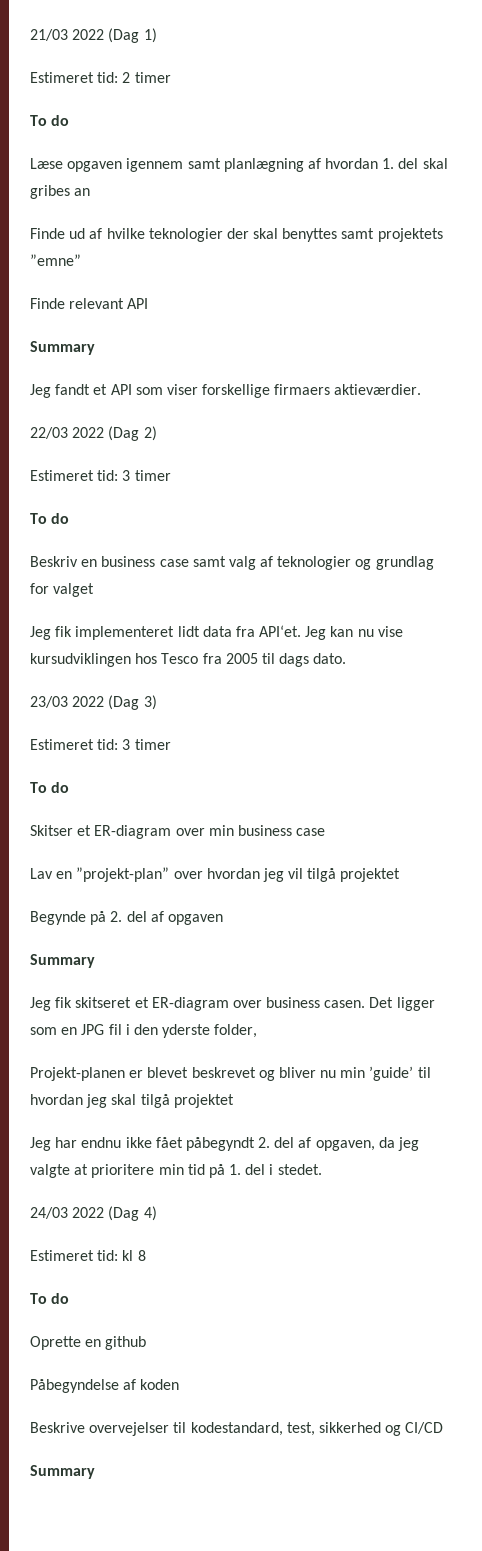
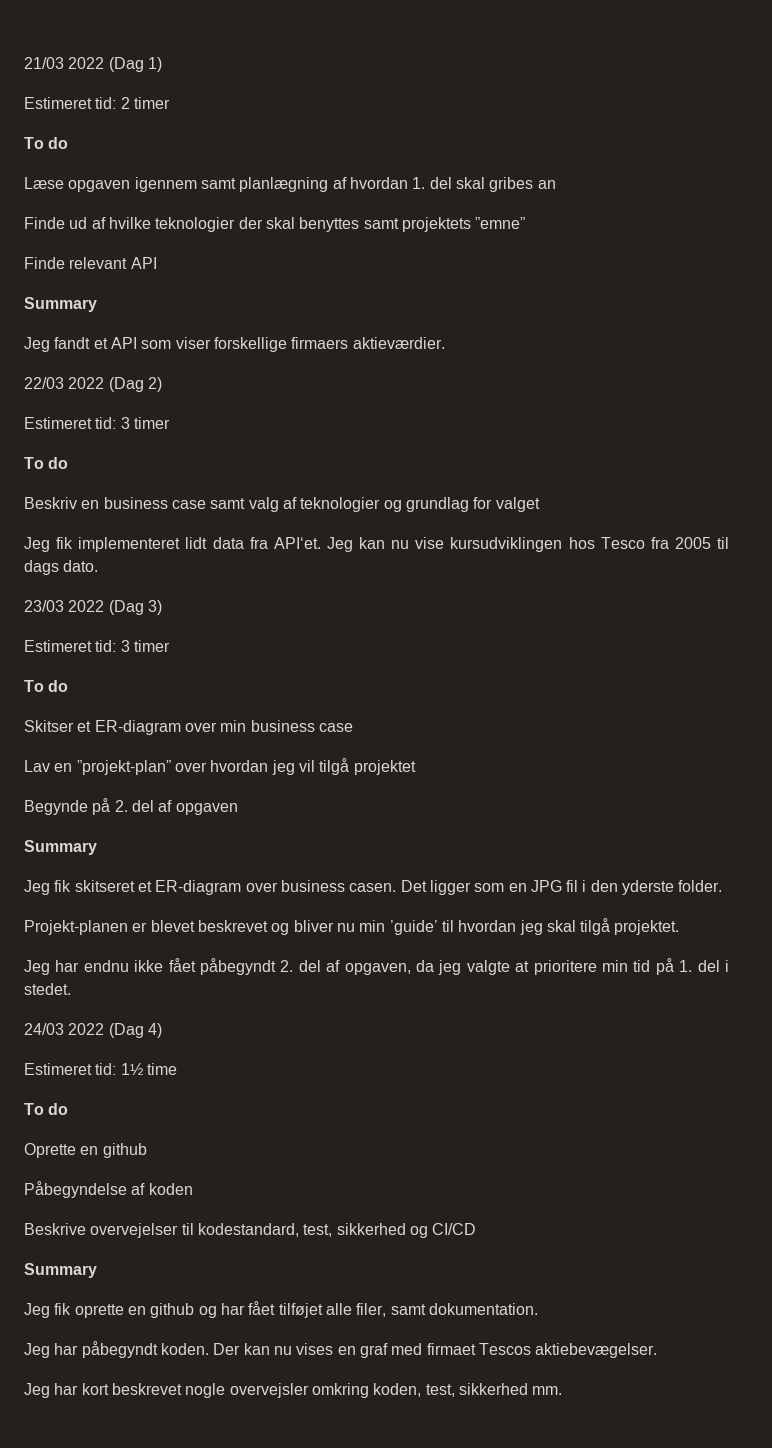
[214,1024,258,1038] folder, -> [678,880,723,892] folder.
[173,1094,234,1108] projektet -> [614,920,680,935] projektet.
[122,1250,146,1261] kl 8 -> [120,1063,177,1075] 1½ time
(95, 1472) none -> [24,1301,538,1318] [24,1341,658,1358] [24,1383,563,1398] // Jeg fik oprette en github og har fået tilføjet alle filer, samt dokumentation. // Jeg har påbegyndt koden. Der kan nu vises en graf med firmaet Tescos aktiebevægelser. // Jeg har kort beskrevet nogle overvejsler omkring koden, test, sikkerhed mm.

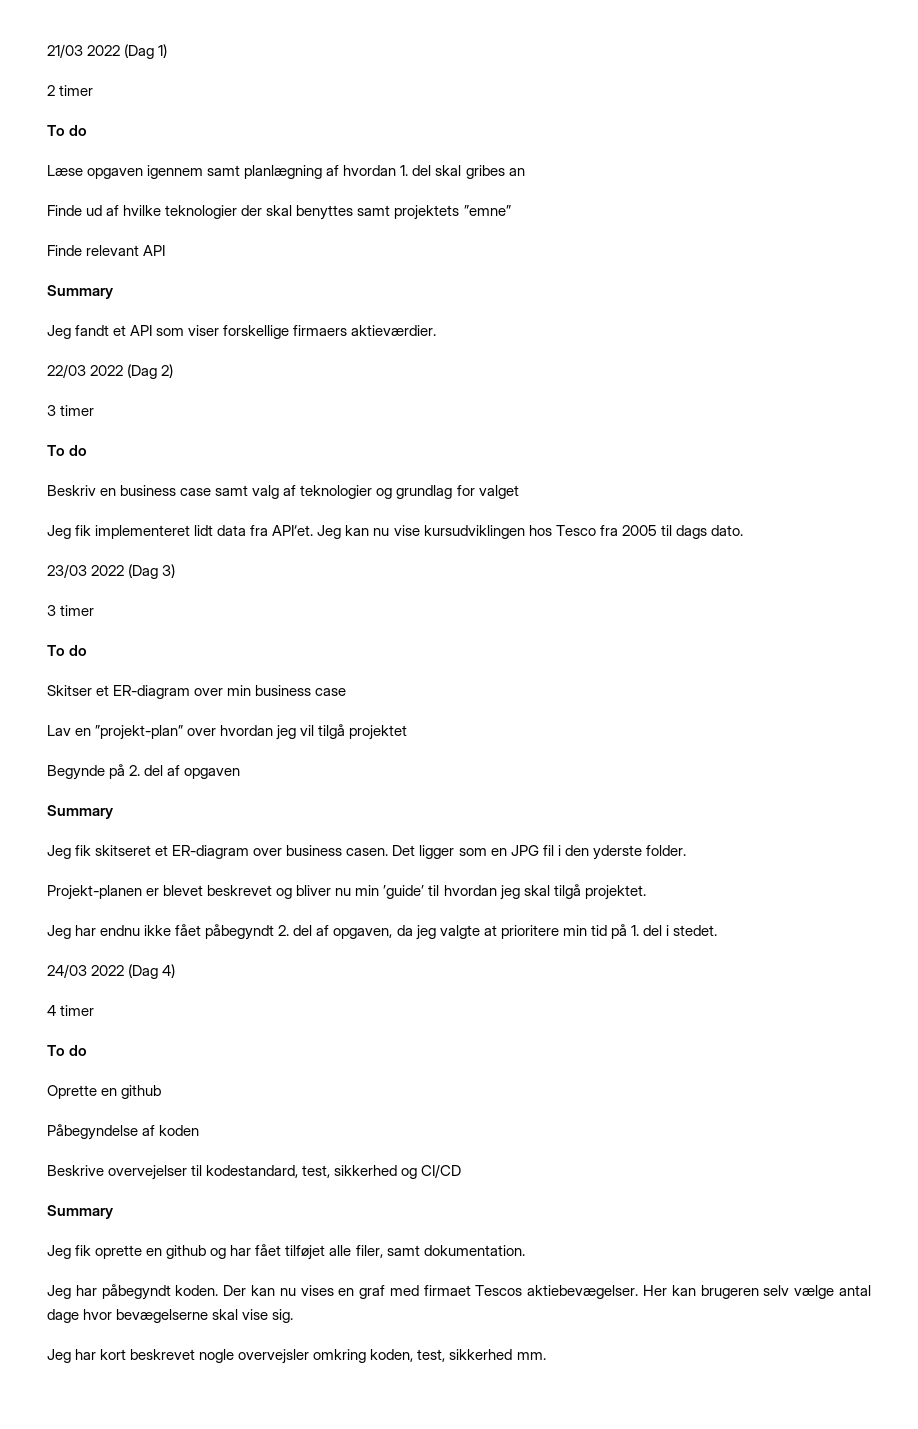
[24,97,117,109] Estimeret tid: -> (168, 51) none
[24,417,117,429] Estimeret tid: -> (174, 371) none
[24,640,117,652] Estimeret tid: -> (176, 571) none
[24,1063,177,1075] Estimeret tid: 1½ time -> [47,1005,95,1016] 4 timer
(658, 1350) none -> [643,1285,871,1299] [47,1309,294,1323] Her kan brugeren selv vælge antal dage hvor bevægelserne skal vise sig.

